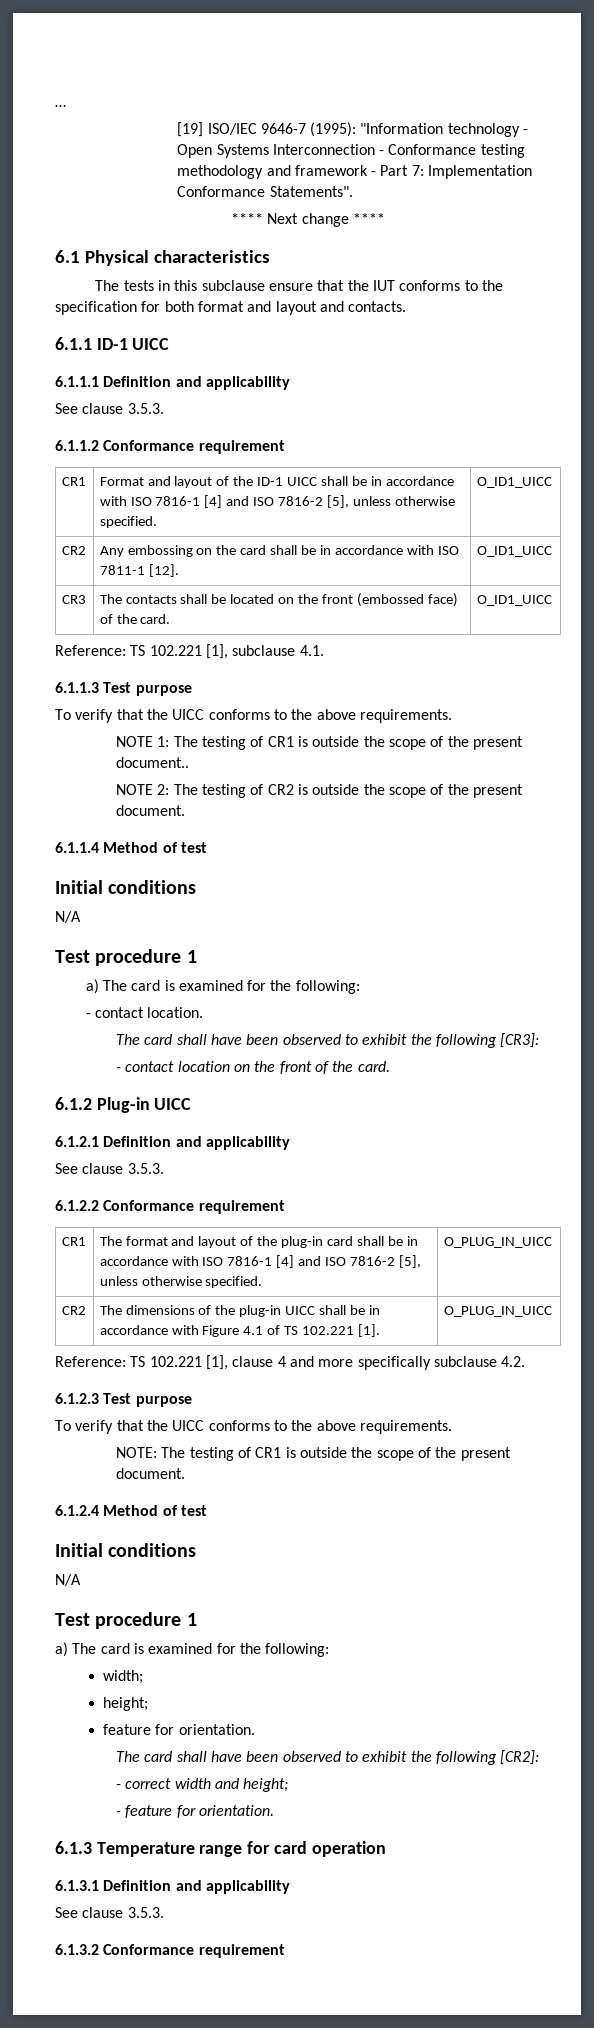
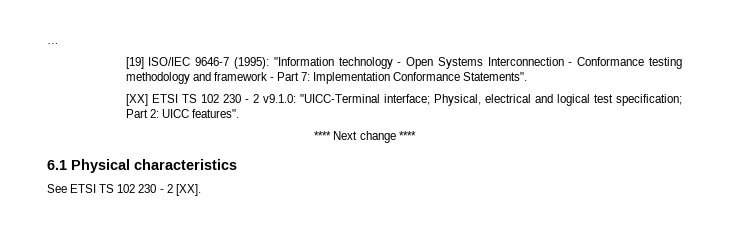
(353, 191) none -> [125,94,682,106] [125,109,239,118] // [XX] ETSI TS 102 230 - 2 v9.1.0: "UICC-Terminal interface; Physical, electrical and logical test specification; Part 2: UICC features".
[95,280,503,291] [55,301,407,315] [55,337,170,350] [55,376,290,390] [55,403,164,414] [55,440,285,454] [61,477,86,486] [99,476,454,488] [99,495,455,508] [99,516,157,528] [476,477,552,488] [61,546,86,555] [99,545,459,557] [99,564,179,577] [476,546,552,557] [61,595,86,604] [99,593,458,607] [99,614,171,624] [476,595,552,606] [55,644,324,659] [55,682,192,696] [55,709,452,723] [116,736,523,750] [116,757,190,768] [116,784,523,798] [116,805,186,816] [55,842,207,853] [55,880,197,894] [55,911,81,923] [55,949,197,966] [85,979,360,994] [85,1007,204,1018] [116,1033,540,1048] [116,1061,390,1074] [55,1097,192,1113] [55,1136,290,1150] [55,1163,164,1174] [55,1200,285,1214] [61,1237,86,1246] [99,1236,418,1248] [99,1255,421,1268] [99,1276,263,1288] [443,1237,552,1248] [61,1306,86,1315] [99,1305,380,1317] [99,1324,381,1337] [443,1306,552,1317] [55,1355,526,1370] [55,1393,192,1407] [55,1420,452,1434] [116,1447,511,1461] [116,1468,186,1479] [55,1505,207,1516] [55,1543,197,1557] [55,1574,81,1586] [55,1612,197,1629] [55,1642,330,1657] [103,1670,144,1684] [103,1697,149,1711] [103,1724,255,1735] [116,1750,540,1765] [116,1778,289,1792] [116,1805,275,1818] [55,1841,386,1857] [55,1880,290,1894] [55,1907,164,1918] [55,1944,285,1958] The tests in this subclause ensure that the IUT conforms to the specification for both format and layout and contacts. // 6.1.1 ID-1 UICC // 6.1.1.1 Definition and applicability // See clause 3.5.3. // 6.1.1.2 Conformance requirement // CR1 | Format and layout of the ID-1 UICC shall be in accordance with ISO 7816-1 [4] and ISO 7816-2 [5], unless otherwise specified. | O_ID1_UICC // CR2 | Any embossing on the card shall be in accordance with ISO 7811-1 [12]. | O_ID1_UICC // CR3 | The contacts shall be located on the front (embossed face) of the card. | O_ID1_UICC // Reference: TS 102.221 [1], subclause 4.1. // 6.1.1.3 Test purpose // To verify that the UICC conforms to the above requirements. // NOTE 1: The testing of CR1 is outside the scope of the present document.. // NOTE 2: The testing of CR2 is outside the scope of the present document. // 6.1.1.4 Method of test // Initial conditions // N/A // Test procedure 1 // a) The card is examined for the following: // - contact location. // The card shall have been observed to exhibit the following [CR3]: // - contact location on the front of the card. // 6.1.2 Plug-in UICC // 6.1.2.1 Definition and applicability // See clause 3.5.3. // 6.1.2.2 Conformance requirement // CR1 | The format and layout of the plug-in card shall be in accordance with ISO 7816-1 [4] and ISO 7816-2 [5], unless otherwise specified. | O_PLUG_IN_UICC // CR2 | The dimensions of the plug-in UICC shall be in accordance with Figure 4.1 of TS 102.221 [1]. | O_PLUG_IN_UICC // Reference: TS 102.221 [1], clause 4 and more specifically subclause 4.2. // 6.1.2.3 Test purpose // To verify that the UICC conforms to the above requirements. // NOTE: The testing of CR1 is outside the scope of the present document. // 6.1.2.4 Method of test // Initial conditions // N/A // Test procedure 1 // a) The card is examined for the following: // width; // height; // feature for orientation. // The card shall have been observed to exhibit the following [CR2]: // - correct width and height; // - feature for orientation. // 6.1.3 Temperature range for card operation // 6.1.3.1 Definition and applicability // See clause 3.5.3. // 6.1.3.2 Conformance requirement -> [47,184,201,196] See ETSI TS 102 230 - 2 [XX].

